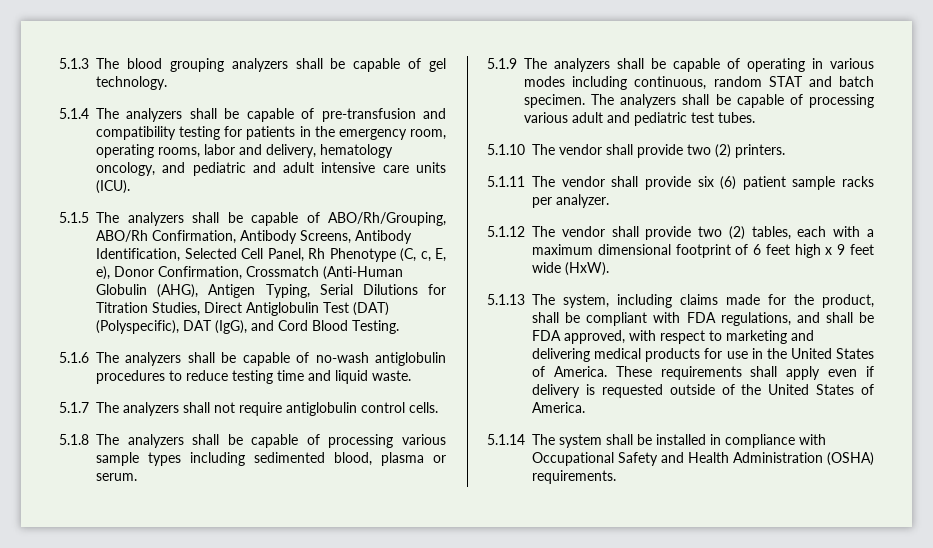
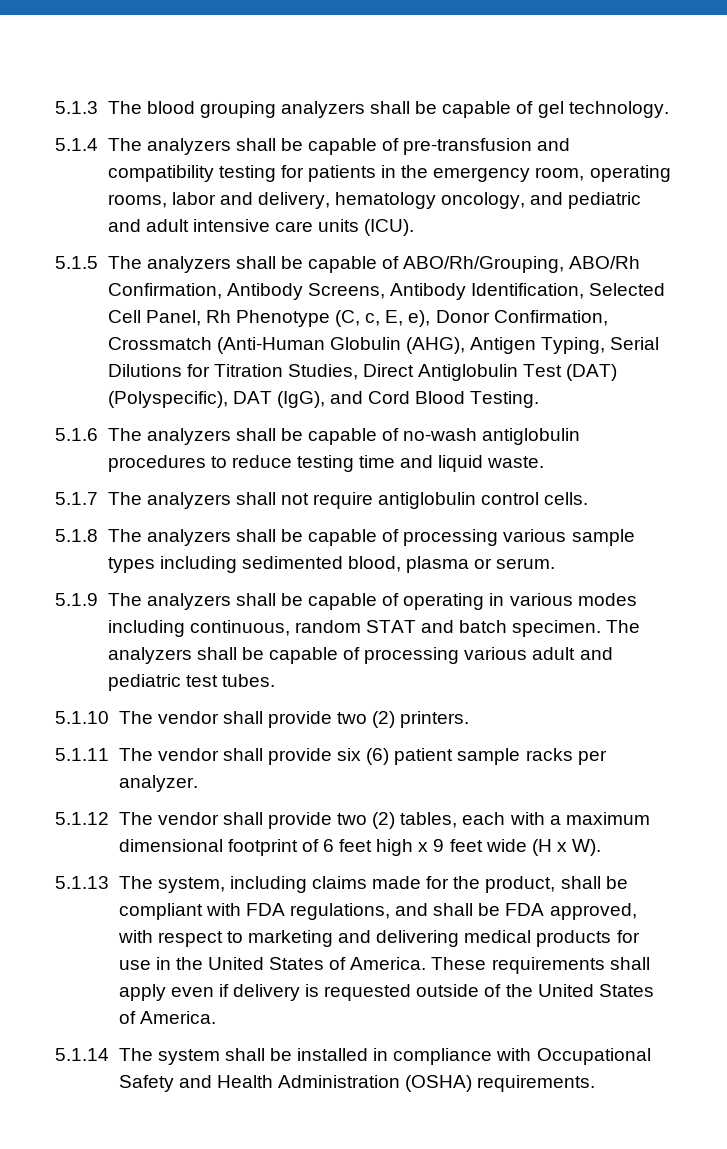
[565,262,609,276] (HxW). -> [531,839,602,856] (H x W).

